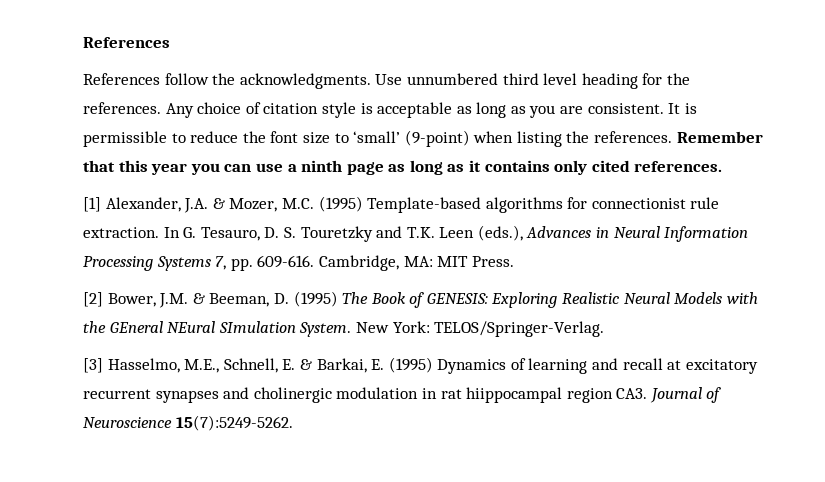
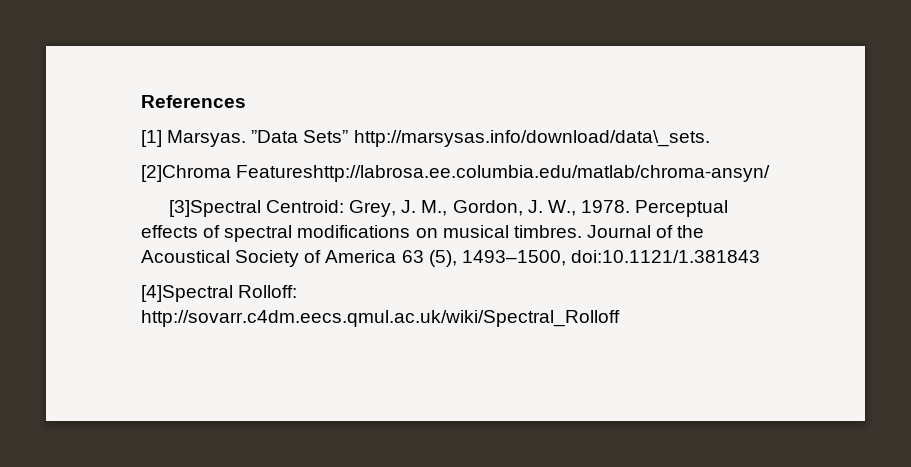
[83,73,690,89] [83,102,697,118] [83,130,763,147] [83,160,723,175] [83,196,720,213] [83,225,749,242] [83,255,514,271] [83,291,758,308] [83,321,605,337] [83,357,758,374] [83,387,722,403] [83,415,293,431] References follow the acknowledgments. Use unnumbered third level heading for the references. Any choice of citation style is acceptable as long as you are consistent. It is permissible to reduce the font size to ‘small’ (9-point) when listing the references. Remember that this year you can use a ninth page as long as it contains only cited references. // [1] Alexander, J.A. & Mozer, M.C. (1995) Template-based algorithms for connectionist rule extraction. In G. Tesauro, D. S. Touretzky and T.K. Leen (eds.), Advances in Neural Information Processing Systems 7, pp. 609-616. Cambridge, MA: MIT Press. // [2] Bower, J.M. & Beeman, D. (1995) The Book of GENESIS: Exploring Realistic Neural Models with the GEneral NEural SImulation System. New York: TELOS/Springer-Verlag. // [3] Hasselmo, M.E., Schnell, E. & Barkai, E. (1995) Dynamics of learning and recall at excitatory recurrent synapses and cholinergic modulation in rat hiippocampal region CA3. Journal of Neuroscience 15(7):5249-5262. -> [141,130,710,147] [141,165,771,182] [168,200,729,217] [141,225,705,242] [141,250,760,267] [141,285,298,302] [141,310,620,327] [1] Marsyas. ”Data Sets” http://marsysas.info/download/data\_sets. // [2]Chroma Featureshttp://labrosa.ee.columbia.edu/matlab/chroma-ansyn/ // [3]Spectral Centroid: Grey, J. M., Gordon, J. W., 1978. Perceptual effects of spectral modifications on musical timbres. Journal of the Acoustical Society of America 63 (5), 1493–1500, doi:10.1121/1.381843 // [4]Spectral Rolloff: http://sovarr.c4dm.eecs.qmul.ac.uk/wiki/Spectral_Rolloff

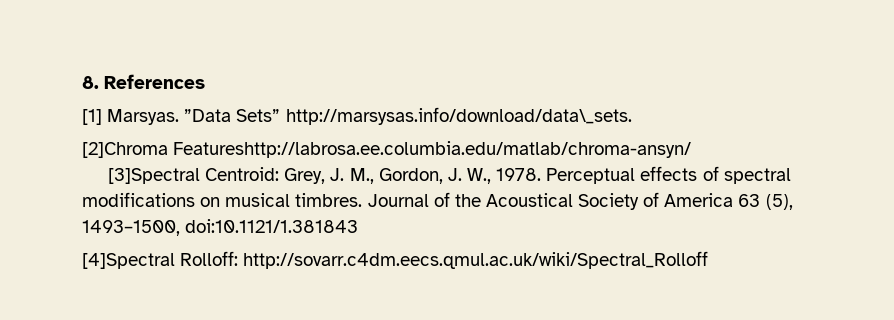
(141, 101) none -> [82,76,99,89] 8.

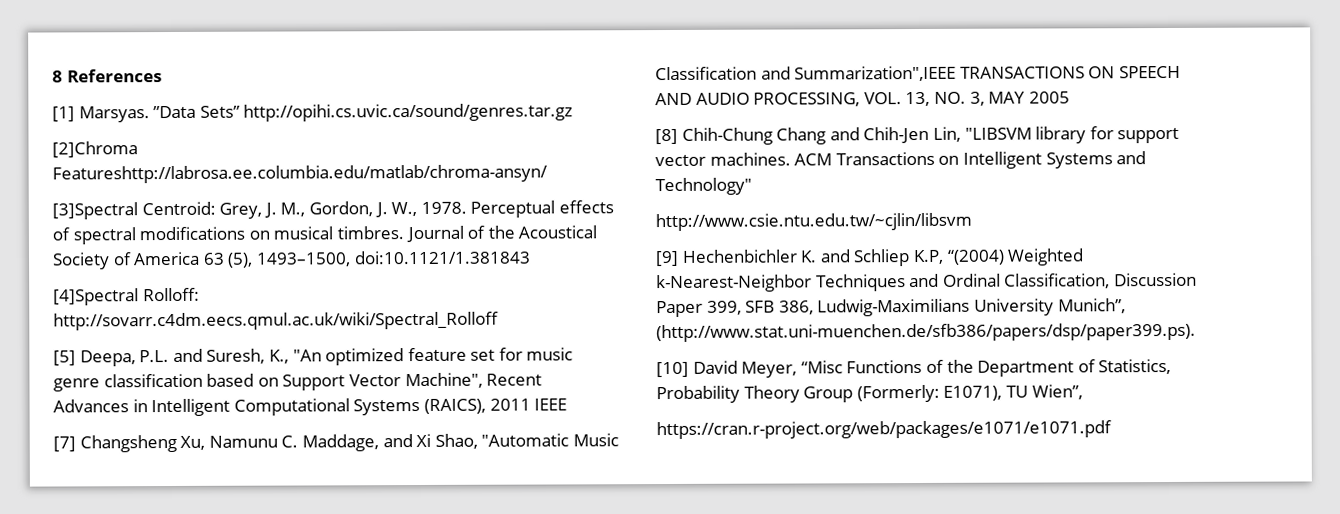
[82,76,99,89] 8. -> [52,70,63,83] 8
[285,107,632,125] http://marsysas.info/download/data\_sets. -> [243,103,574,122] http://opihi.cs.uvic.ca/sound/genres.tar.gz
(709, 260) none -> [53,347,574,367] [53,372,543,392] [53,398,568,417] [53,433,619,453] [655,65,1181,82] [655,91,1070,107] [655,126,1180,145] [655,151,1147,169] [655,177,752,196] [655,212,972,232] [655,248,1085,267] [656,272,1197,293] [656,298,1126,318] [656,322,1196,343] [656,358,1172,378] [656,384,1083,404] [656,420,1112,440] // [5] Deepa, P.L. and Suresh, K., "An optimized feature set for music genre classification based on Support Vector Machine", Recent Advances in Intelligent Computational Systems (RAICS), 2011 IEEE // [7] Changsheng Xu, Namunu C. Maddage, and Xi Shao, "Automatic Music Classification and Summarization",IEEE TRANSACTIONS ON SPEECH AND AUDIO PROCESSING, VOL. 13, NO. 3, MAY 2005 // [8] Chih-Chung Chang and Chih-Jen Lin, "LIBSVM library for support vector machines. ACM Transactions on Intelligent Systems and Technology" // http://www.csie.ntu.edu.tw/~cjlin/libsvm // [9] Hechenbichler K. and Schliep K.P, “(2004) Weighted k-Nearest-Neighbor Techniques and Ordinal Classification, Discussion Paper 399, SFB 386, Ludwig-Maximilians University Munich”, (http://www.stat.uni-muenchen.de/sfb386/papers/dsp/paper399.ps). // [10] David Meyer, “Misc Functions of the Department of Statistics, Probability Theory Group (Formerly: E1071), TU Wien”, // https://cran.r-project.org/web/packages/e1071/e1071.pdf

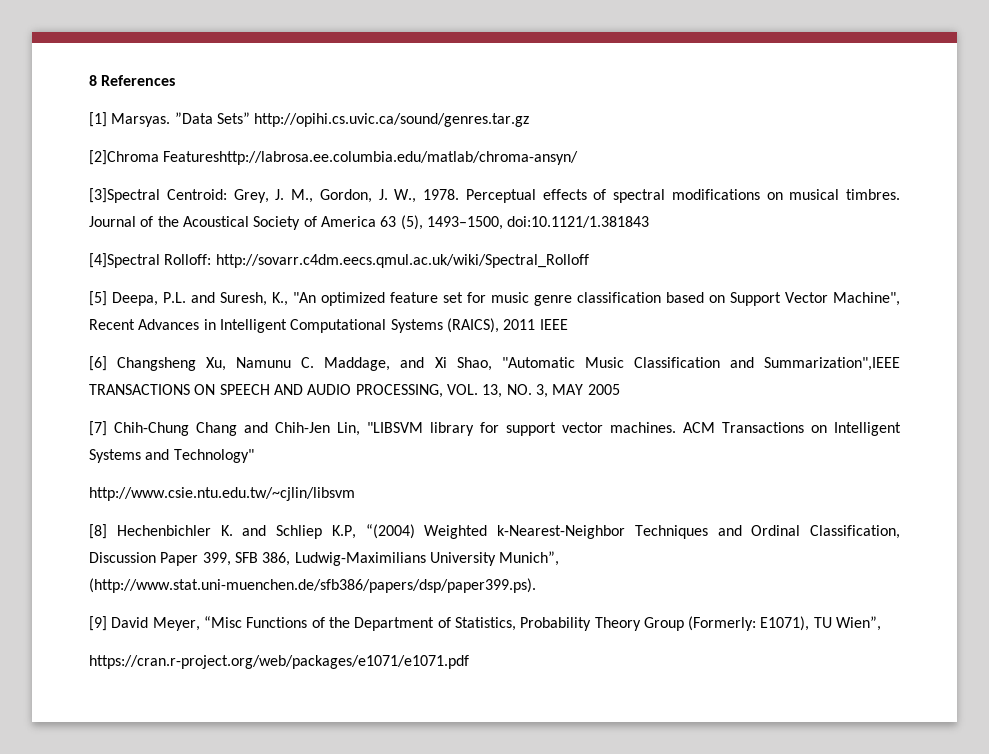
[53,436,76,452] [7] -> [89,356,107,371] [6]
[655,128,678,145] [8] -> [89,421,107,436] [7]
[655,250,679,267] [9] -> [89,524,107,539] [8]
[656,361,689,378] [10] -> [89,616,107,631] [9]

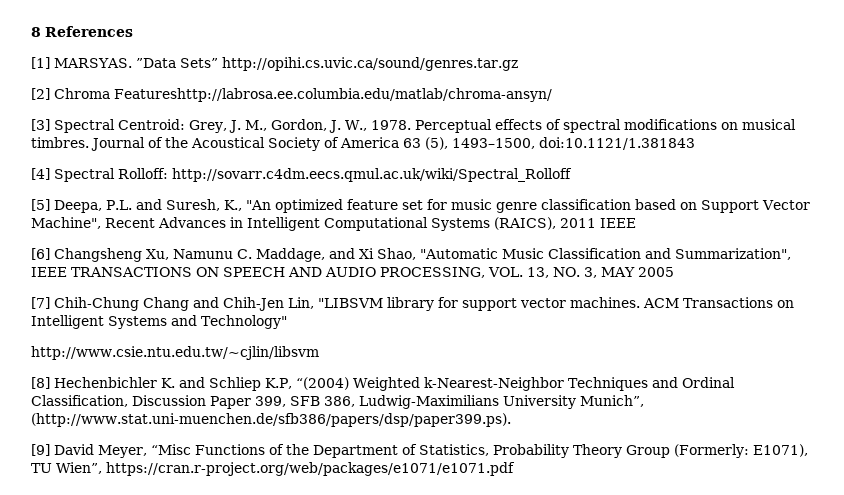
[111,113,171,127] Marsyas. -> [54,58,132,68] MARSYAS.
[89,150,159,165] [2]Chroma -> [31,88,110,100] [2] Chroma
[89,188,160,203] [3]Spectral -> [31,119,115,133] [3] Spectral
[89,253,160,268] [4]Spectral -> [31,168,115,182] [4] Spectral
[764,357,901,371] Summarization",IEEE -> [675,248,791,260] [31,267,67,277] Summarization", IEEE
(882, 623) // -> (102, 468) none

